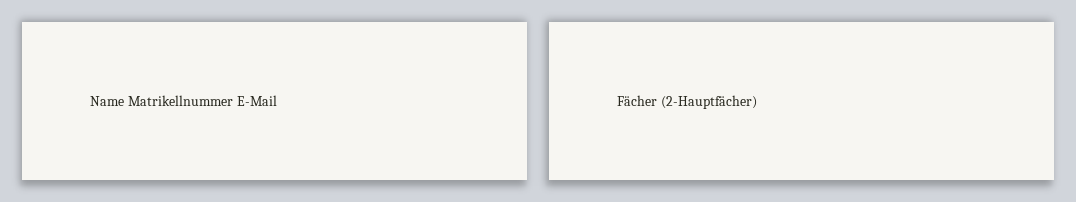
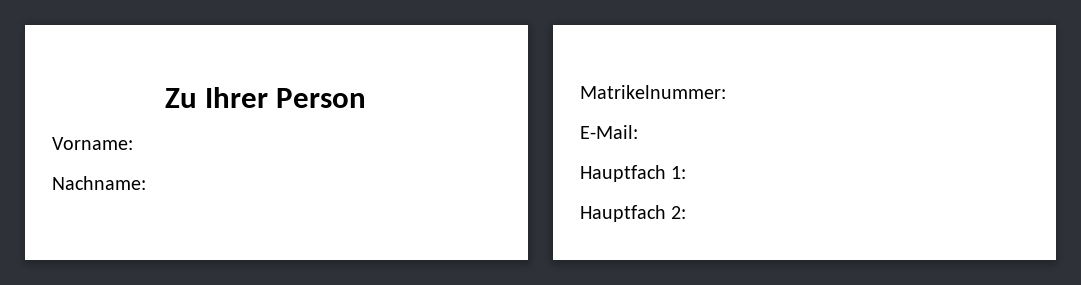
[90,95,277,106] [617,95,757,109] Name Matrikellnummer E-Mail // Fächer (2-Hauptfächer) -> [164,87,367,108] [52,137,133,150] [52,176,146,190] [580,85,726,99] [580,125,638,139] [580,165,687,182] [580,205,687,222] Zu Ihrer Person // Vorname: // Nachname: // Matrikelnummer: // E-Mail: // Hauptfach 1: // Hauptfach 2:

